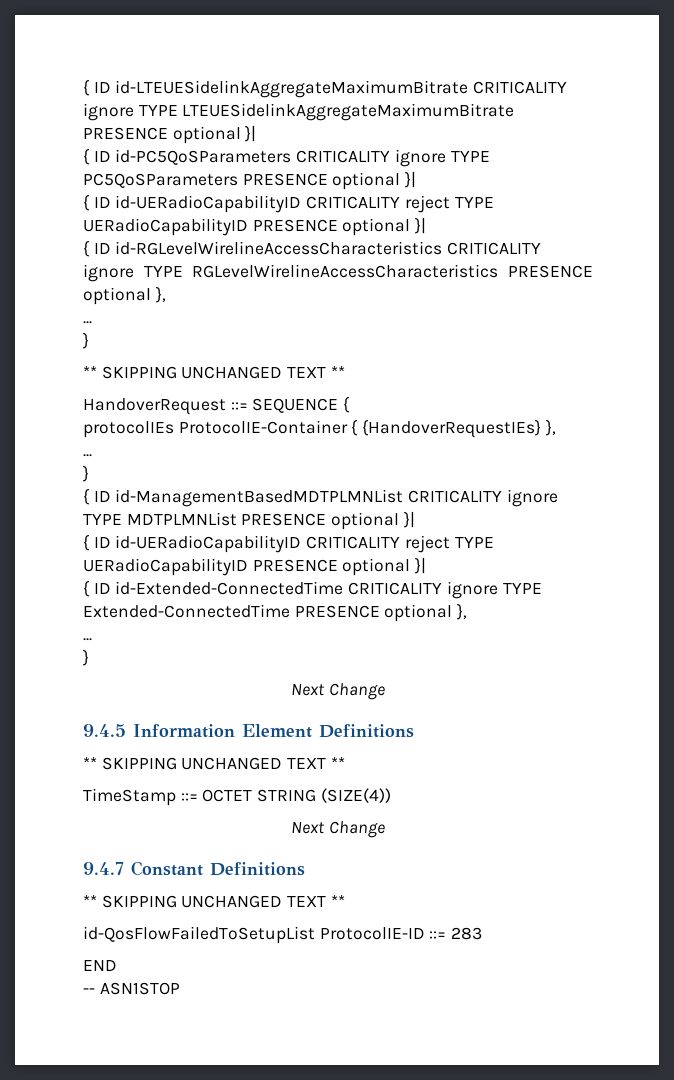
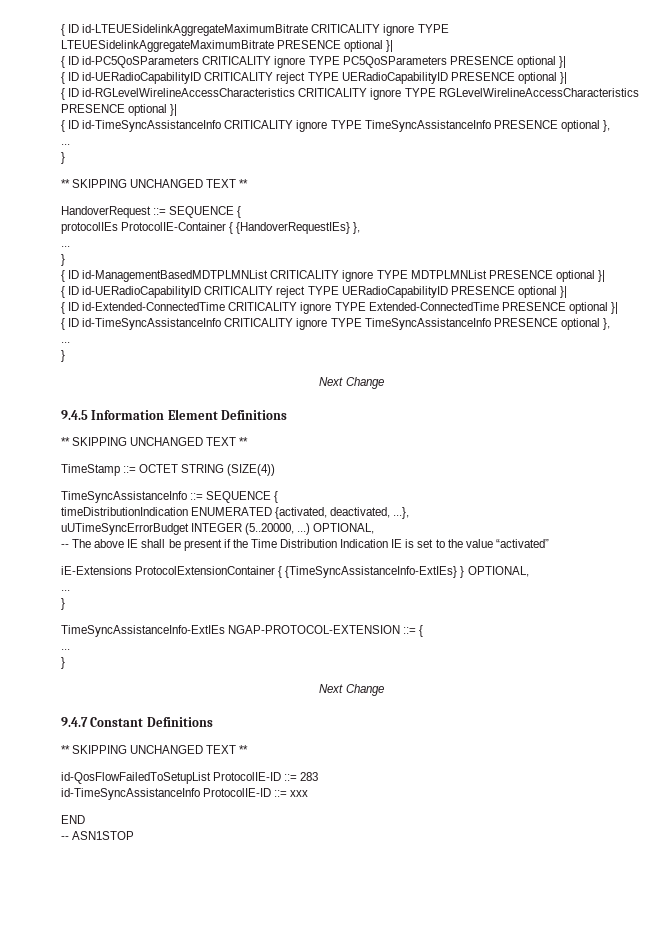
(151, 296) none -> [170,104,178,116] [61,120,600,132] }| // { ID id-TimeSyncAssistanceInfo CRITICALITY ignore TYPE TimeSyncAssistanceInfo PRESENCE optional
(453, 613) none -> [610,302,618,314] [61,318,600,330] }| // { ID id-TimeSyncAssistanceInfo CRITICALITY ignore TYPE TimeSyncAssistanceInfo PRESENCE optional
(391, 795) none -> [61,491,279,503] [61,507,410,519] [61,523,375,535] [61,539,549,551] [61,566,529,578] [61,590,70,591] [61,598,65,610] [61,625,424,637] [61,649,70,650] [61,657,65,669] // TimeSyncAssistanceInfo ::= SEQUENCE { // timeDistributionIndication ENUMERATED {activated, deactivated, ...}, // uUTimeSyncErrorBudget INTEGER (5..20000, ...) OPTIONAL, // -- The above IE shall be present if the Time Distribution Indication IE is set to the value “activated” // iE-Extensions ProtocolExtensionContainer { {TimeSyncAssistanceInfo-ExtIEs} } OPTIONAL, // ... // } // TimeSyncAssistanceInfo-ExtIEs NGAP-PROTOCOL-EXTENSION ::= { // ... // }
(483, 933) none -> [61,788,309,800] // id-TimeSyncAssistanceInfo ProtocolIE-ID ::= xxx

